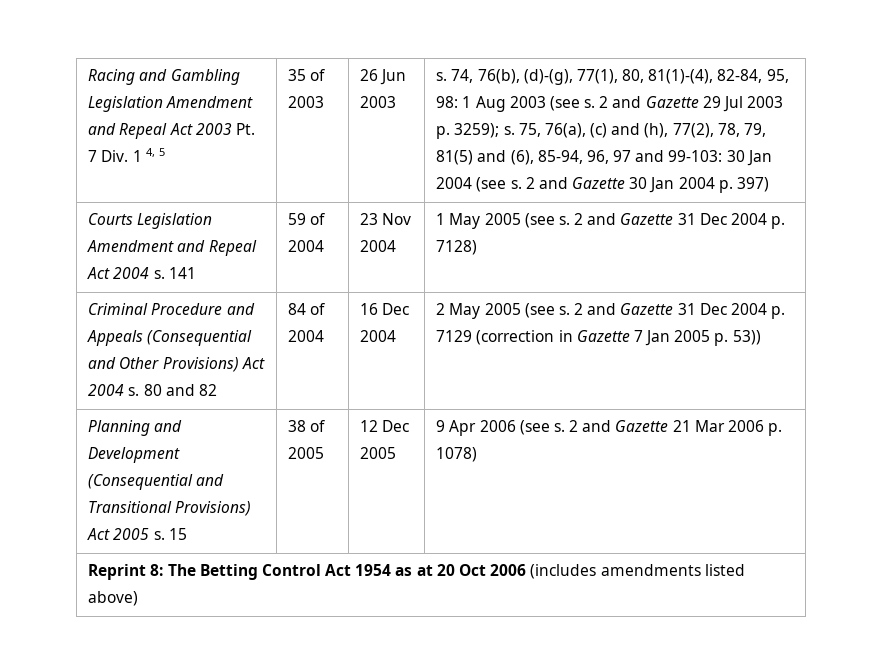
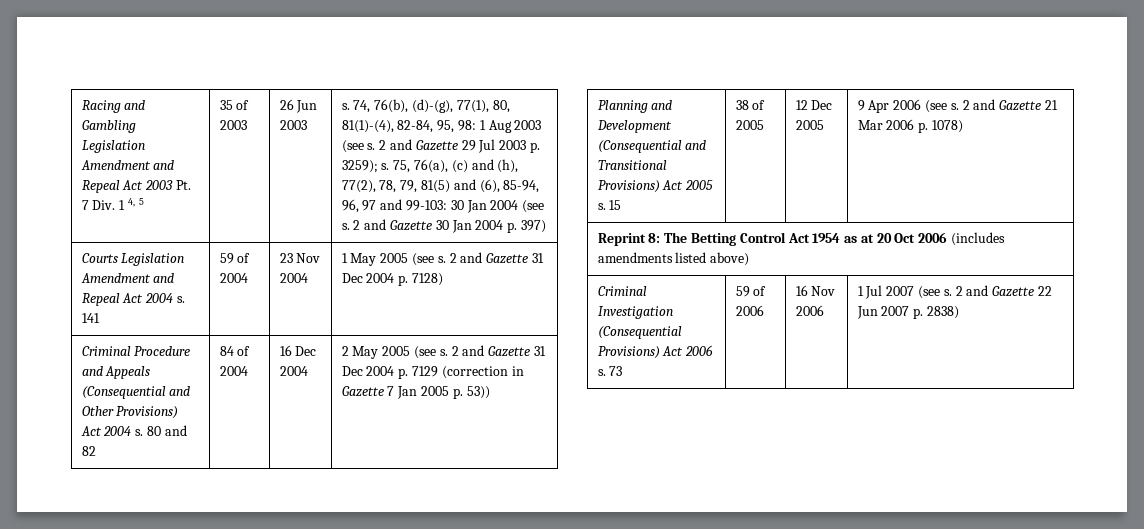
(139, 598) none -> [597,286,647,296] [597,306,673,319] [597,326,682,339] [597,345,714,359] [597,366,623,376] [735,286,767,297] [735,305,764,316] [795,285,836,296] [795,305,824,316] [857,285,1052,299] [856,306,959,319] // Criminal Investigation (Consequential Provisions) Act 2006 s. 73 | 59 of 2006 | 16 Nov 2006 | 1 Jul 2007 (see s. 2 and Gazette 22 Jun 2007 p. 2838)

